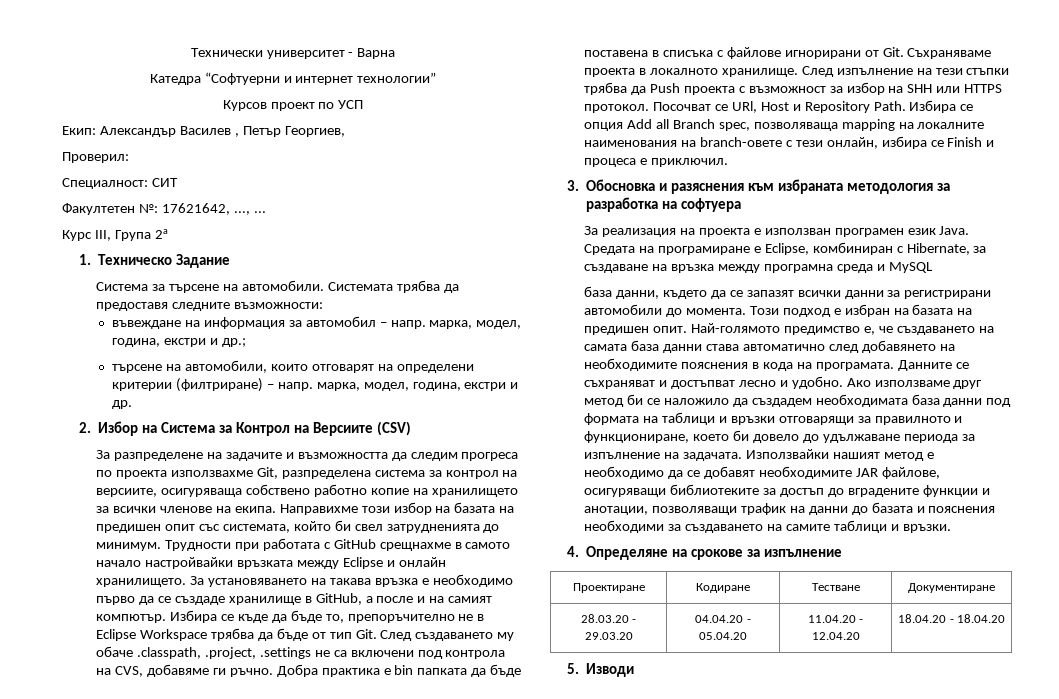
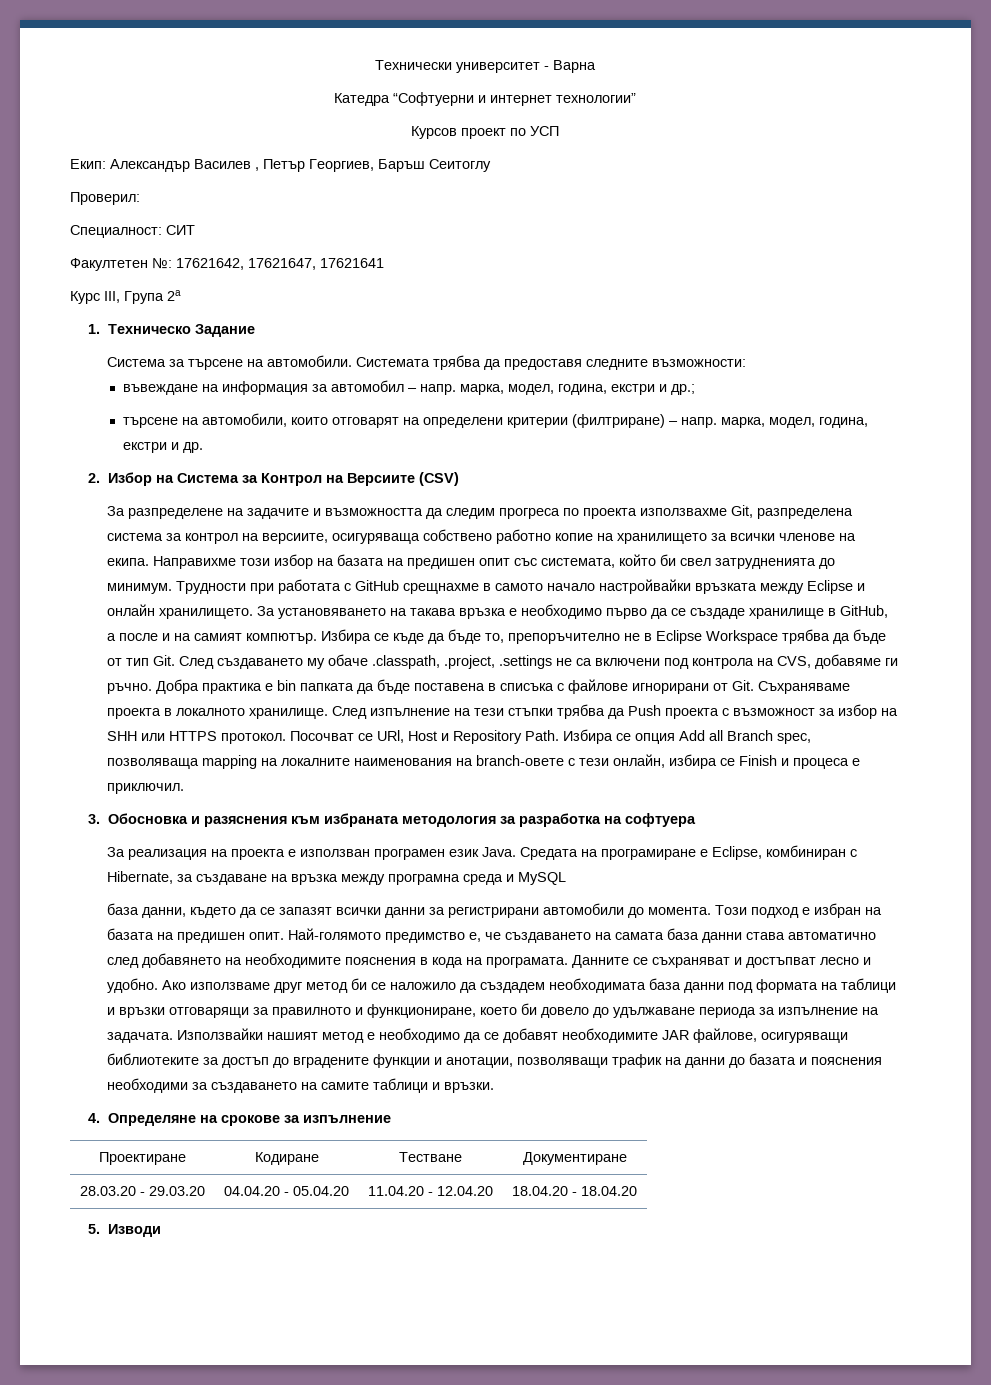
(345, 131) none -> [378,159,491,172] Баръш Сеитоглу
[233,211,266,215] ..., ... -> [248,258,384,270] 17621647, 17621641

